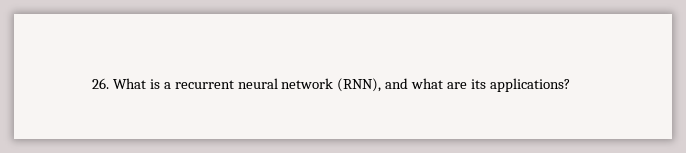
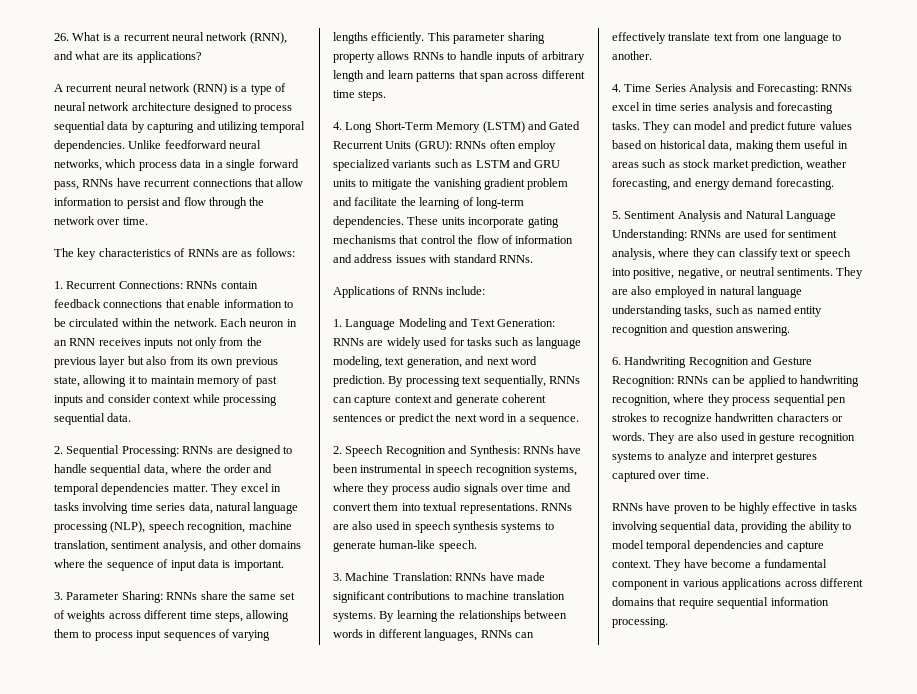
(570, 85) none -> [54,83,286,95] [54,102,292,114] [54,121,306,133] [54,140,262,152] [54,159,299,171] [54,178,304,190] [54,197,265,209] [54,216,148,225] [54,248,295,260] [54,281,258,289] [54,299,293,308] [54,318,297,327] [54,337,262,349] [54,356,278,368] [54,375,277,387] [54,394,277,406] [54,413,132,425] [54,445,293,457] [54,464,273,476] [54,483,281,495] [54,502,299,514] [54,521,292,533] [54,540,301,552] [54,559,284,571] [54,591,295,603] [54,610,290,622] [54,629,271,641] [333,32,545,44] [333,51,585,63] [333,70,585,82] [333,90,387,101] [333,121,581,133] [333,140,556,152] [333,159,561,171] [333,178,569,190] [333,197,524,209] [333,216,559,228] [333,235,574,244] [333,254,533,263] [333,286,486,298] [333,318,555,330] [333,337,581,349] [333,356,537,368] [333,375,580,387] [333,394,546,406] [333,413,579,425] [333,445,582,457] [333,464,577,476] [333,483,571,495] [333,502,572,514] [333,521,554,533] [333,540,477,552] [333,572,545,581] [333,591,565,603] [333,610,567,622] [333,629,534,641] [612,32,842,44] [612,51,652,60] [612,83,853,95] [612,102,834,114] [612,121,852,133] [612,140,848,152] [612,159,848,171] [612,178,834,190] [612,210,836,222] [612,229,837,241] [612,248,851,260] [612,267,864,279] [612,286,802,298] [612,305,822,317] [612,324,791,336] [612,356,812,368] [612,375,860,387] [612,394,846,406] [612,413,843,425] [612,432,855,444] [612,451,817,463] [612,470,709,482] [612,502,857,514] [612,521,852,533] [612,540,824,552] [612,559,827,571] [612,578,863,590] [612,597,829,609] [612,617,668,628] // A recurrent neural network (RNN) is a type of neural network architecture designed to process sequential data by capturing and utilizing temporal dependencies. Unlike feedforward neural networks, which process data in a single forward pass, RNNs have recurrent connections that allow information to persist and flow through the network over time. // The key characteristics of RNNs are as follows: // 1. Recurrent Connections: RNNs contain feedback connections that enable information to be circulated within the network. Each neuron in an RNN receives inputs not only from the previous layer but also from its own previous state, allowing it to maintain memory of past inputs and consider context while processing sequential data. // 2. Sequential Processing: RNNs are designed to handle sequential data, where the order and temporal dependencies matter. They excel in tasks involving time series data, natural language processing (NLP), speech recognition, machine translation, sentiment analysis, and other domains where the sequence of input data is important. // 3. Parameter Sharing: RNNs share the same set of weights across different time steps, allowing them to process input sequences of varying lengths efficiently. This parameter sharing property allows RNNs to handle inputs of arbitrary length and learn patterns that span across different time steps. // 4. Long Short-Term Memory (LSTM) and Gated Recurrent Units (GRU): RNNs often employ specialized variants such as LSTM and GRU units to mitigate the vanishing gradient problem and facilitate the learning of long-term dependencies. These units incorporate gating mechanisms that control the flow of information and address issues with standard RNNs. // Applications of RNNs include: // 1. Language Modeling and Text Generation: RNNs are widely used for tasks such as language modeling, text generation, and next word prediction. By processing text sequentially, RNNs can capture context and generate coherent sentences or predict the next word in a sequence. // 2. Speech Recognition and Synthesis: RNNs have been instrumental in speech recognition systems, where they process audio signals over time and convert them into textual representations. RNNs are also used in speech synthesis systems to generate human-like speech. // 3. Machine Translation: RNNs have made significant contributions to machine translation systems. By learning the relationships between words in different languages, RNNs can effectively translate text from one language to another. // 4. Time Series Analysis and Forecasting: RNNs excel in time series analysis and forecasting tasks. They can model and predict future values based on historical data, making them useful in areas such as stock market prediction, weather forecasting, and energy demand forecasting. // 5. Sentiment Analysis and Natural Language Understanding: RNNs are used for sentiment analysis, where they can classify text or speech into positive, negative, or neutral sentiments. They are also employed in natural language understanding tasks, such as named entity recognition and question answering. // 6. Handwriting Recognition and Gesture Recognition: RNNs can be applied to handwriting recognition, where they process sequential pen strokes to recognize handwritten characters or words. They are also used in gesture recognition systems to analyze and interpret gestures captured over time. // RNNs have proven to be highly effective in tasks involving sequential data, providing the ability to model temporal dependencies and capture context. They have become a fundamental component in various applications across different domains that require sequential information processing.

